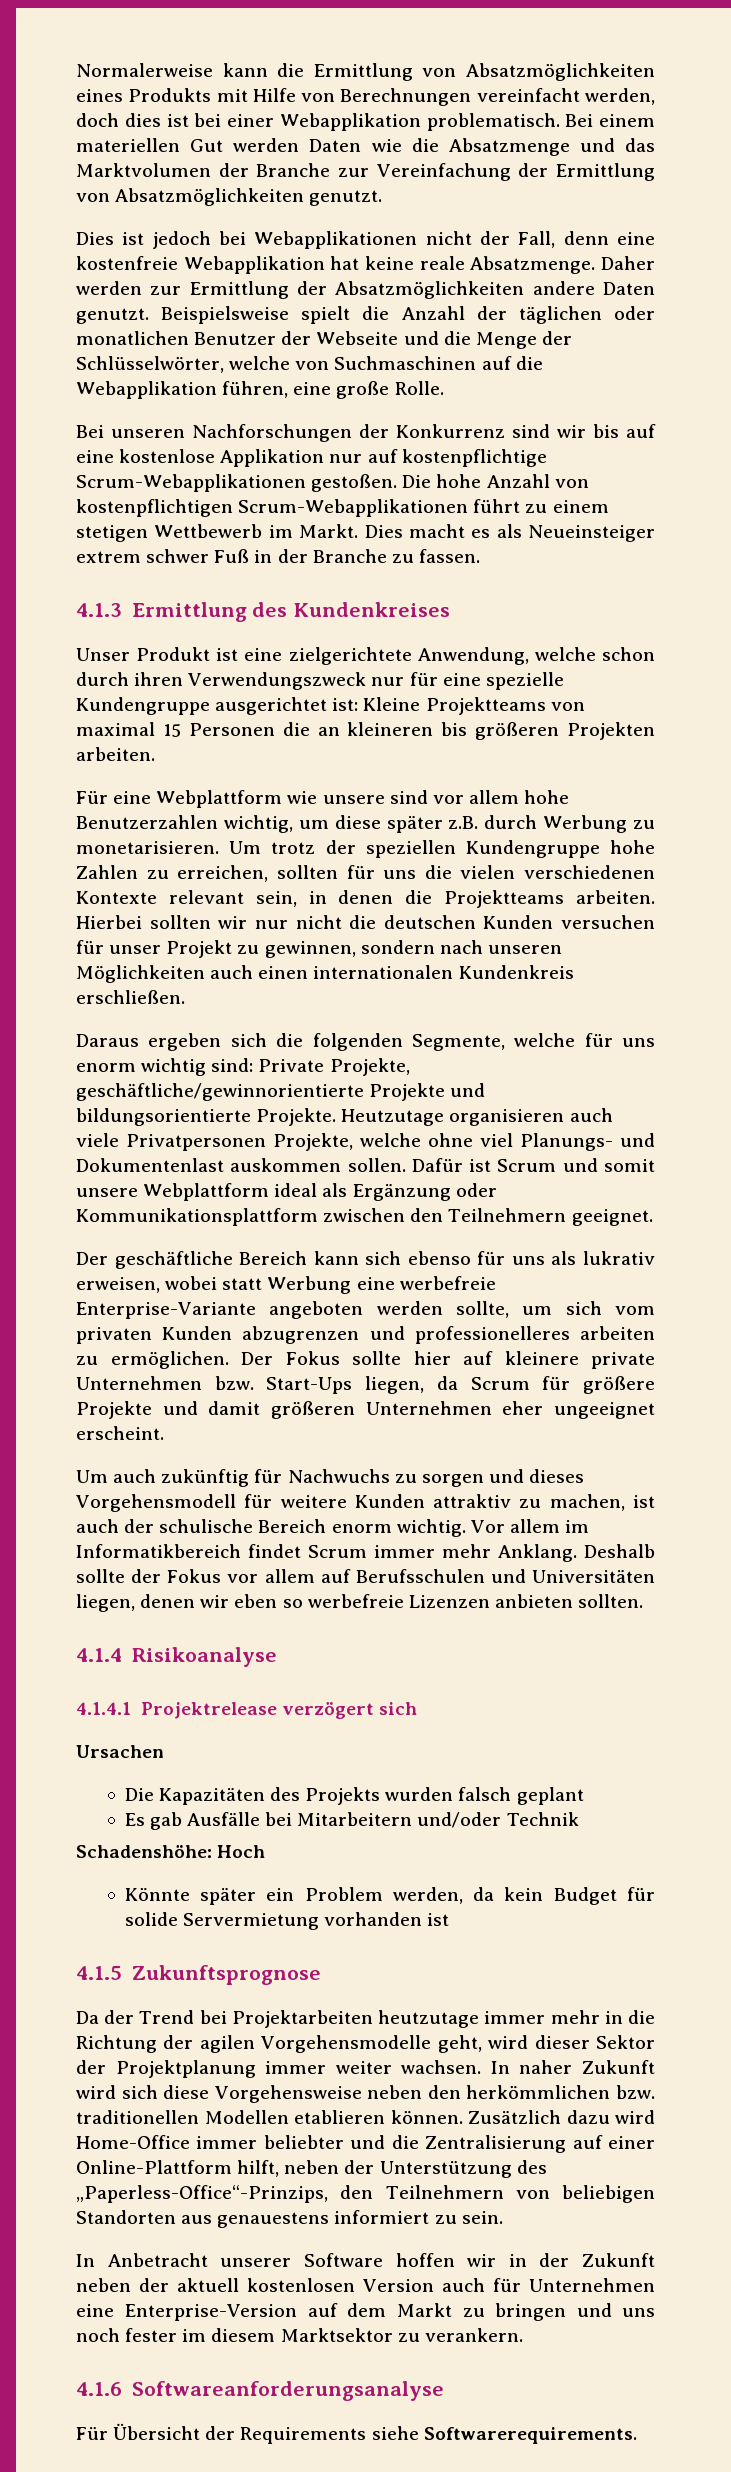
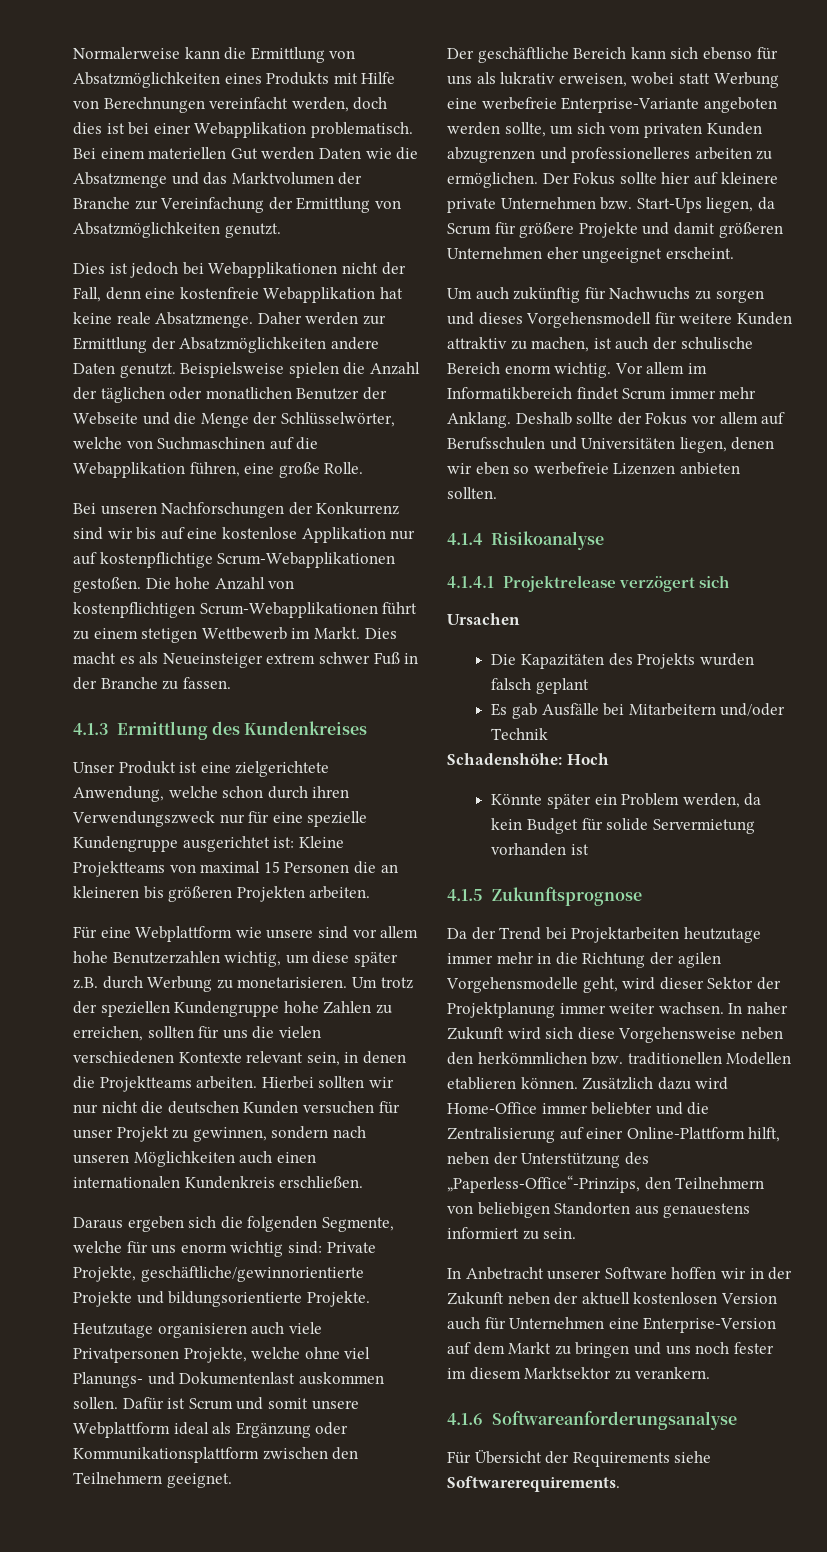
[301,306,351,324] spielt -> [288,362,339,378] spielen
(337, 1117) none -> (370, 1299) //

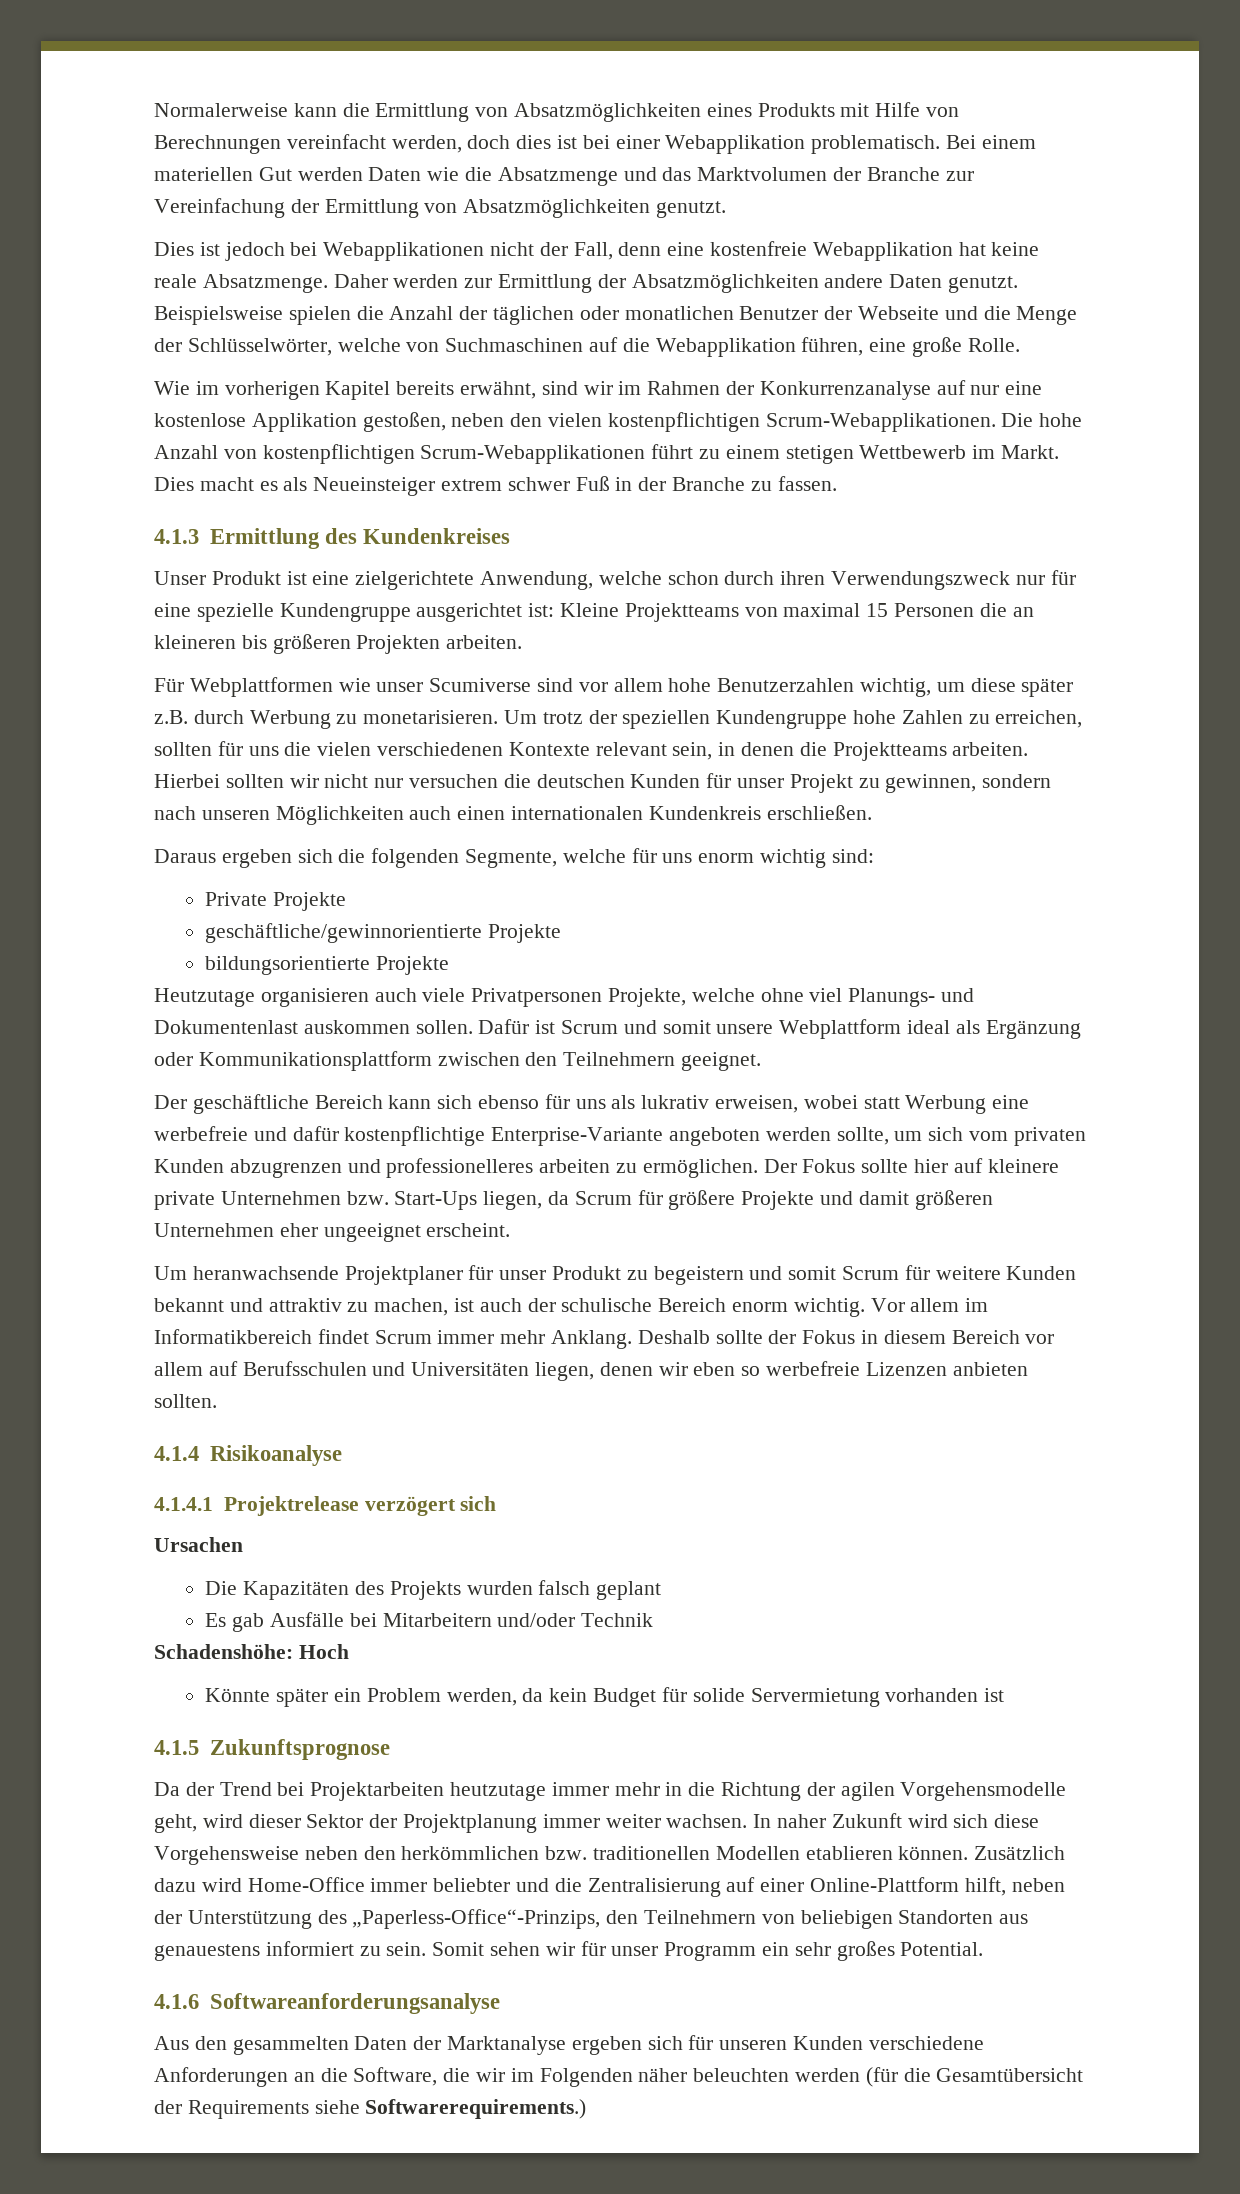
[73,502,400,518] [73,527,416,543] [73,552,396,568] [73,577,141,593] Bei unseren Nachforschungen der Konkurrenz sind wir bis auf eine kostenlose Applikation nur auf kostenpflichtige Scrum-Webapplikationen gestoßen. -> [154,380,1043,400] [154,412,996,432] Wie im vorherigen Kapitel bereits erwähnt, sind wir im Rahmen der Konkurrenzanalyse auf nur eine kostenlose Applikation gestoßen, neben den vielen kostenpflichtigen Scrum-Webapplikationen.
[100,926,314,942] eine Webplattform wie unsere -> [189,677,532,697] Webplattformen wie unser Scumiverse
[73,1101,138,1114] nur nicht -> [324,774,499,788] nicht nur versuchen
[302,1101,374,1114] versuchen -> (701, 781) none
[326,1242,376,1253] [73,1266,136,1282] Private Projekte, -> [205,892,347,911] // Private Projekte //
[136,1291,370,1307] und bildungsorientierte Projekte. -> [205,956,450,975] // bildungsorientierte Projekte
(557, 103) none -> [253,1126,486,1146] und dafür kostenpflichtige
[475,287,764,303] [447,312,652,328] auch zukünftig für Nachwuchs zu sorgen und dieses Vorgehensmodell -> [192,1265,900,1285] heranwachsende Projektplaner für unser Produkt zu begeistern und somit Scrum
(792, 318) none -> [154,1298,263,1312] bekannt und
(688, 418) none -> [861,1330,1020,1344] in diesem Bereich
[447,1267,793,1280] [447,1292,777,1305] [447,1317,777,1333] [447,1342,774,1358] [447,1367,711,1380] [447,1411,737,1430] [447,1450,542,1464] // In Anbetracht unserer Software hoffen wir in der Zukunft neben der aktuell kostenlosen Version auch für Unternehmen eine Enterprise-Version auf dem Markt zu bringen und uns noch fester im diesem Marktsektor zu verankern. // 4.1.6 Softwareanforderungsanalyse // Für Übersicht -> [432,1941,984,1961] [154,1993,500,2014] [154,2035,984,2055] [154,2067,1084,2087] Somit sehen wir für unser Programm ein sehr großes Potential. // 4.1.6 Softwareanforderungsanalyse // Aus den gesammelten Daten der Marktanalyse ergeben sich für unseren Kunden verschiedene Anforderungen an die Software, die wir im Folgenden näher beleuchten werden (für die Gesamtübersicht
[447,1476,620,1492] Softwarerequirements. -> [365,2099,587,2119] Softwarerequirements.)

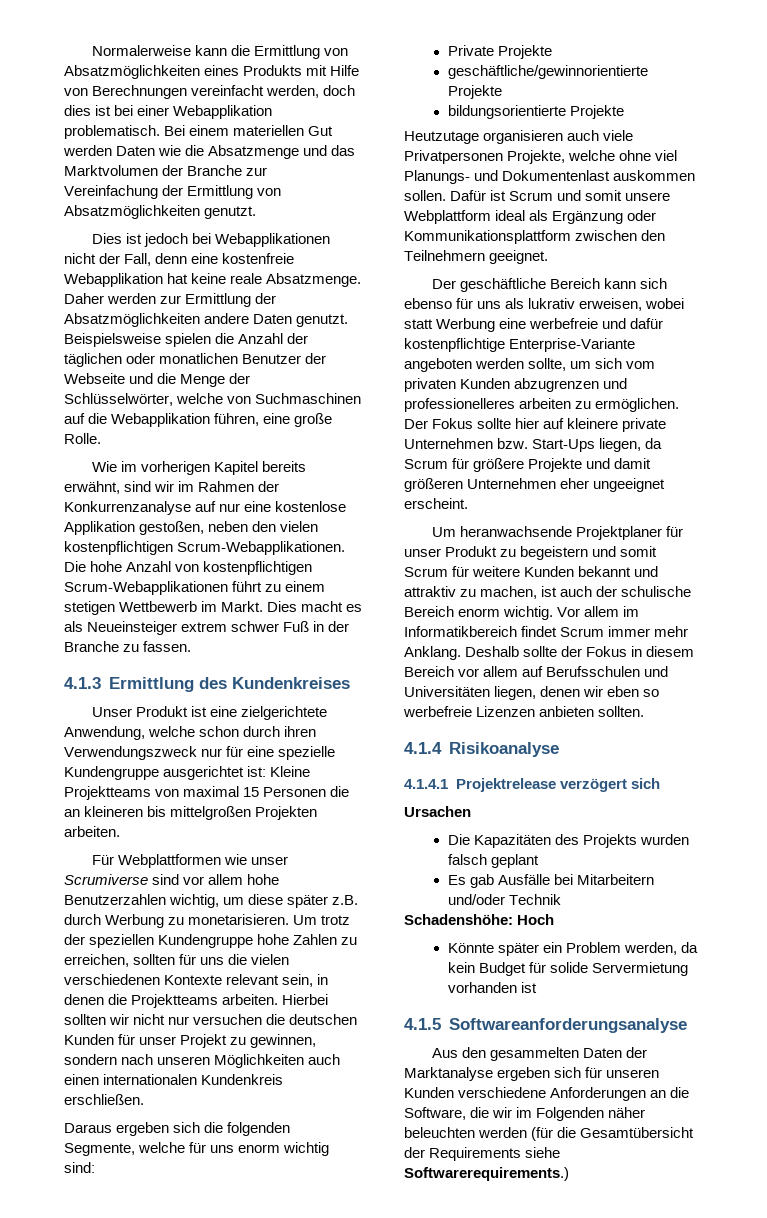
[272,634,351,654] größeren -> [170,806,252,820] mittelgroßen
[429,678,532,692] Scumiverse -> [64,874,148,885] Scrumiverse
[209,1739,390,1760] [154,1782,1067,1801] [154,1813,1040,1833] [154,1846,1066,1865] [154,1877,1065,1897] [154,1909,1029,1929] [154,1941,984,1961] [154,1994,199,2009] Zukunftsprognose // Da der Trend bei Projektarbeiten heutzutage immer mehr in die Richtung der agilen Vorgehensmodelle geht, wird dieser Sektor der Projektplanung immer weiter wachsen. In naher Zukunft wird sich diese Vorgehensweise neben den herkömmlichen bzw. traditionellen Modellen etablieren können. Zusätzlich dazu wird Home-Office immer beliebter und die Zentralisierung auf einer Online-Plattform hilft, neben der Unterstützung des „Paperless-Office“-Prinzips, den Teilnehmern von beliebigen Standorten aus genauestens informiert zu sein. Somit sehen wir für unser Programm ein sehr großes Potential. // 4.1.6 -> (441, 1024) none

